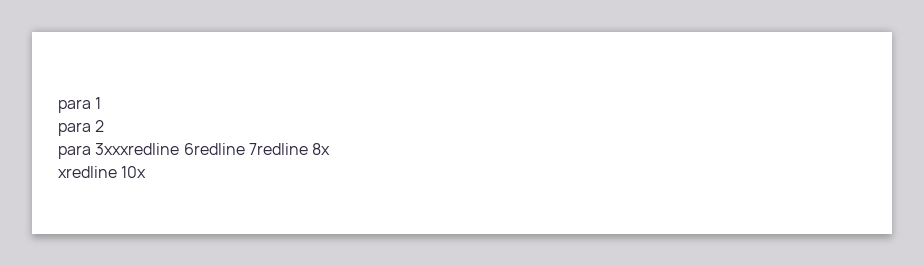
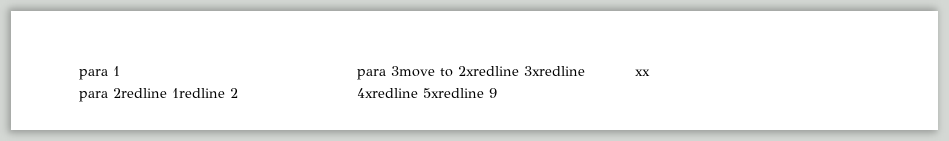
(91, 129) none -> [113,88,225,98] 2redline 1redline
[95,143,331,155] [58,166,147,178] 3xxxredline 6redline 7redline 8x // xredline 10x -> [391,66,585,77] [357,88,497,98] [635,69,650,76] 3move to 2xredline 3xredline 4xredline 5xredline 9 // xx

